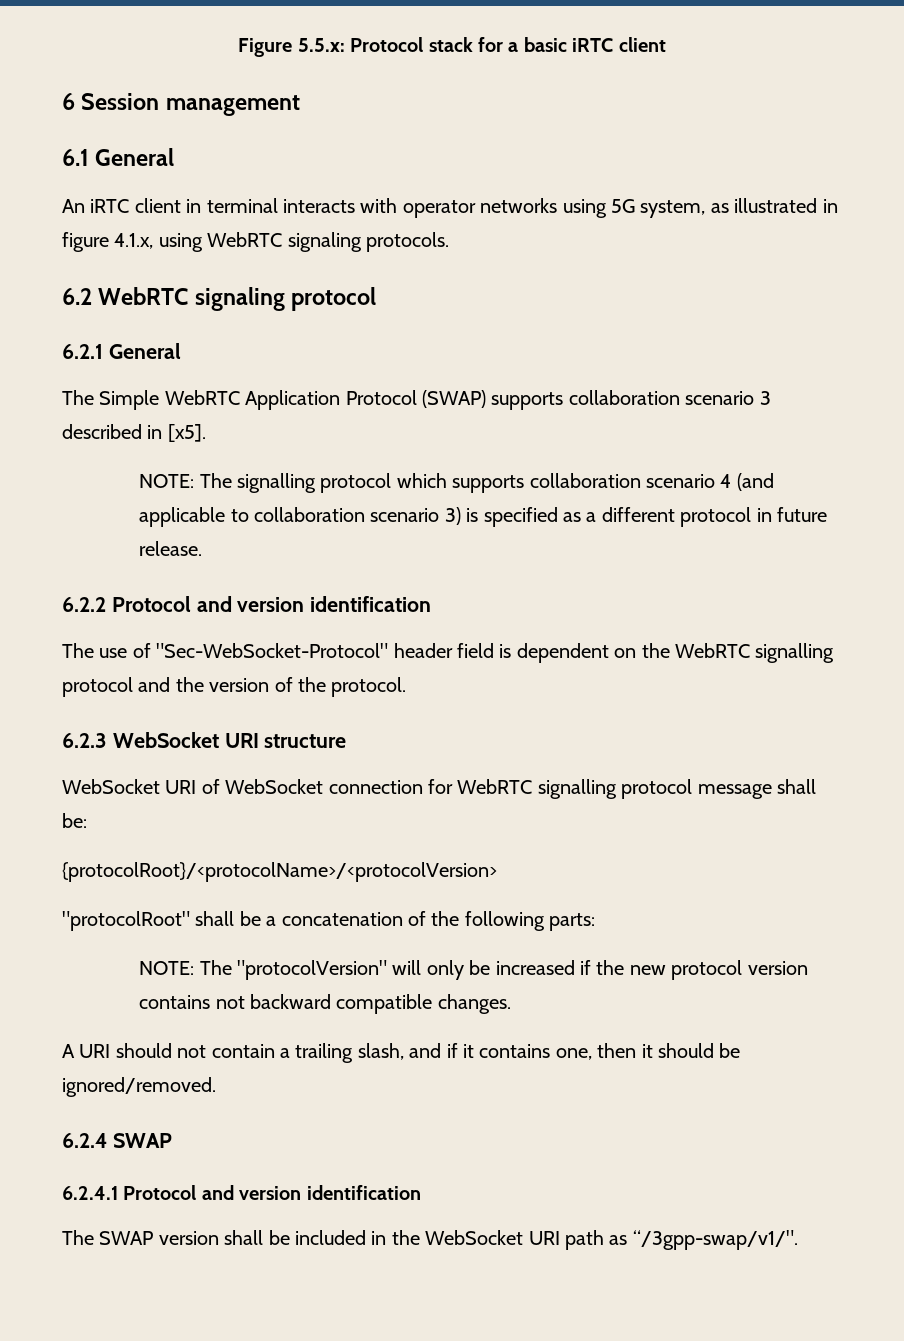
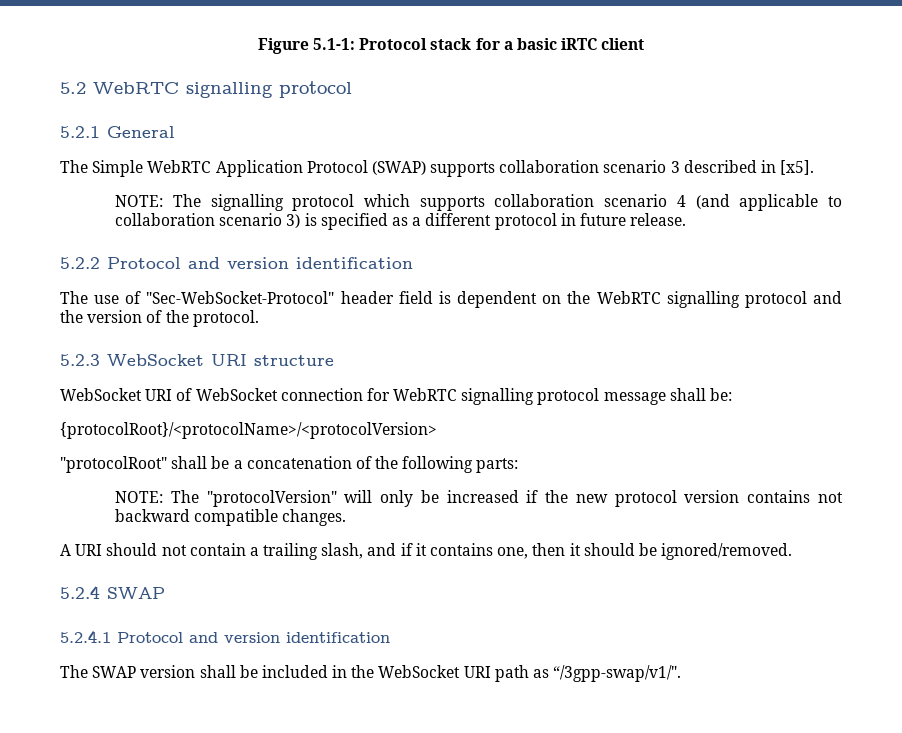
[297,38,345,52] 5.5.x: -> [312,38,355,50] 5.1-1:
[62,93,300,116] [62,148,175,166] [62,198,838,218] [62,232,449,252] [62,287,285,311] 6 Session management // 6.1 General // An iRTC client in terminal interacts with operator networks using 5G system, as illustrated in figure 4.1.x, using WebRTC signaling protocols. // 6.2 WebRTC signaling -> [60,82,273,98] 5.2 WebRTC signalling
[62,344,103,359] 6.2.1 -> [60,126,100,138] 5.2.1
[62,597,106,612] 6.2.2 -> [60,257,100,269] 5.2.2
[62,733,107,748] 6.2.3 -> [60,354,100,366] 5.2.3
[62,1133,107,1148] 6.2.4 -> [60,586,100,599] 5.2.4
[62,1186,118,1200] 6.2.4.1 -> [60,630,111,643] 5.2.4.1

